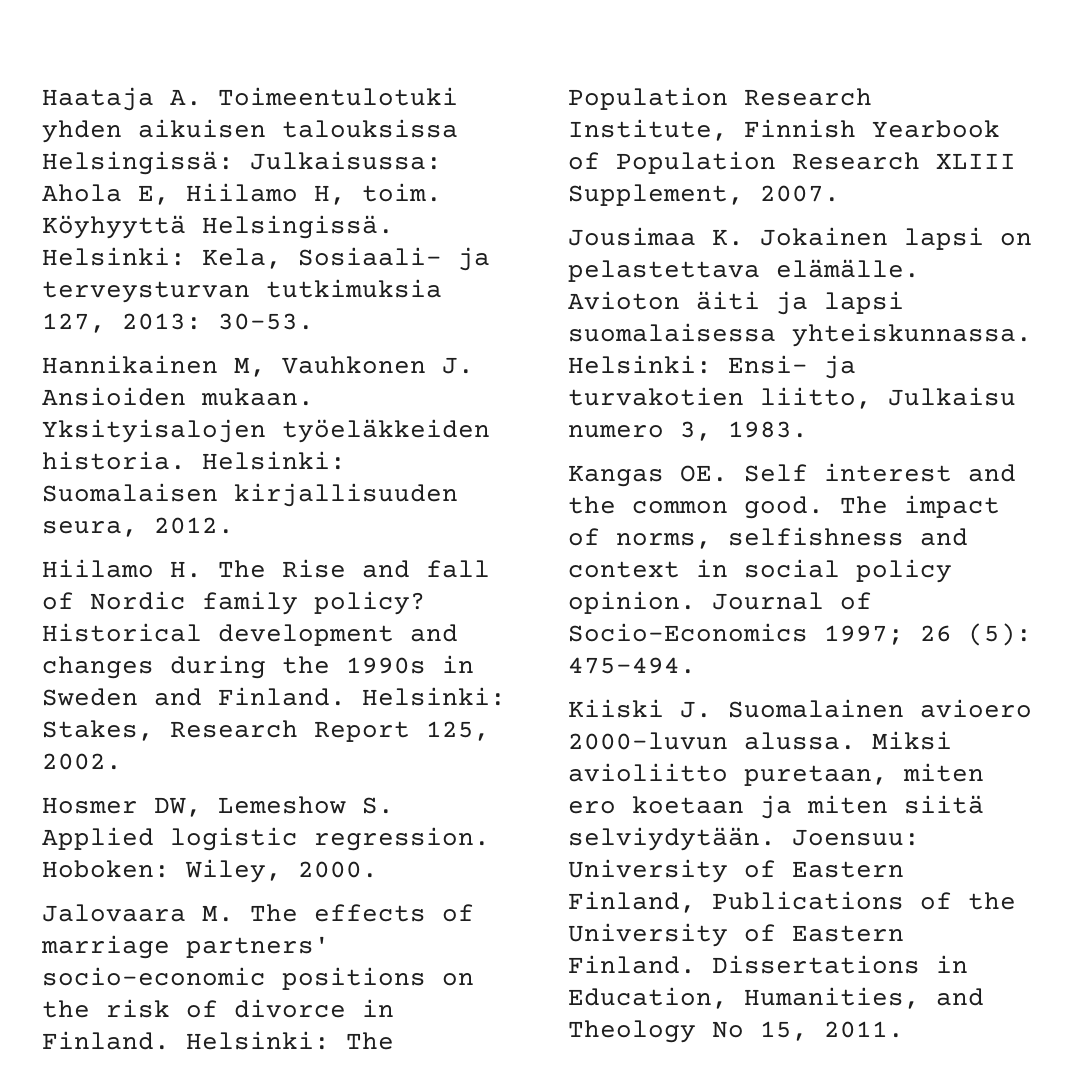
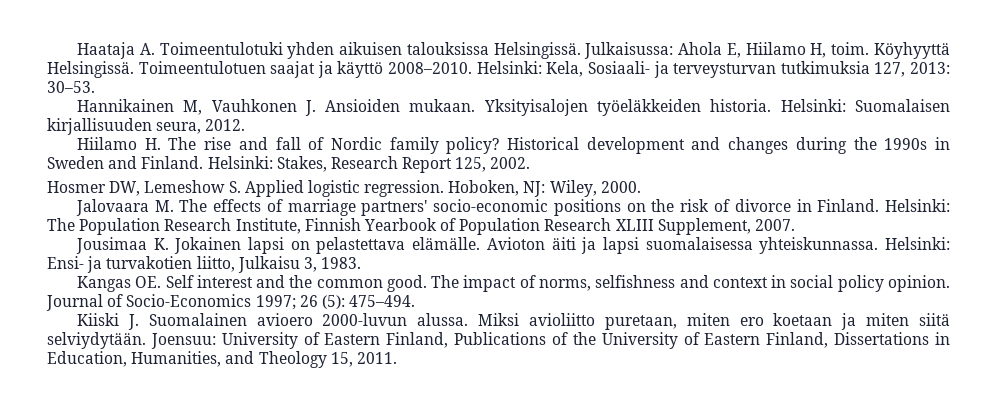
[42,151,234,175] Helsingissä: -> [493,42,581,59] Helsingissä.
(394, 227) none -> [138,61,473,78] Toimeentulotuen saajat ja käyttö 2008–2010.
[282,559,346,578] Rise -> [204,137,232,150] rise
[42,860,170,878] Hoboken: -> [448,180,546,197] Hoboken, NJ:
[568,425,664,438] numero -> (300, 264) none
[568,955,696,974] Finland. -> [766,332,829,348] Finland,
[712,1021,744,1038] No -> (327, 359) none

